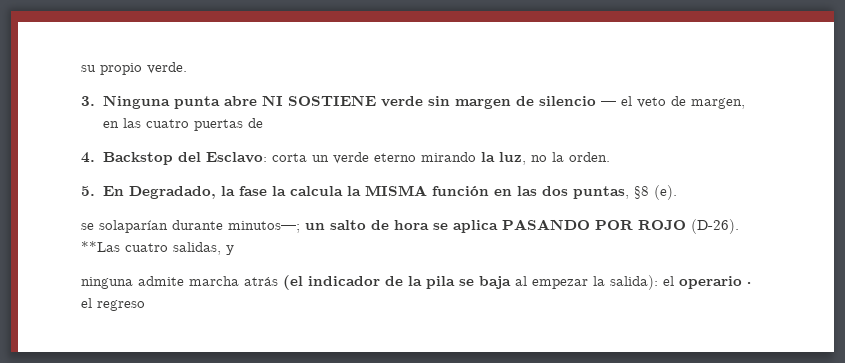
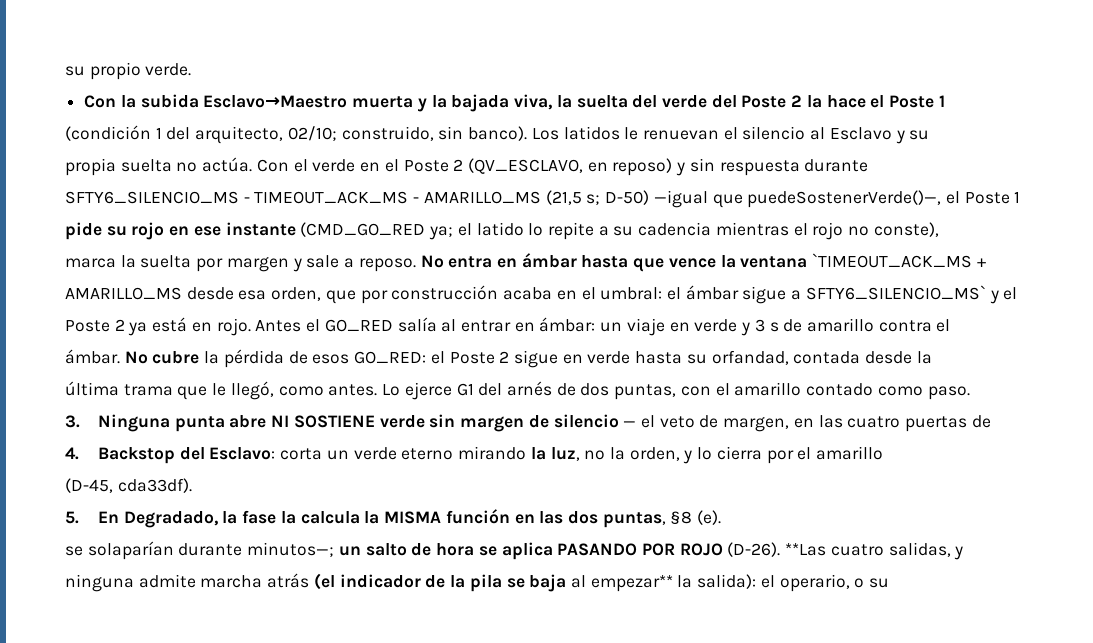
(187, 68) none -> [84,94,945,112] [65,125,930,144] [65,157,869,176] [65,190,1021,208] [65,222,939,240] [65,253,986,272] [65,285,1018,304] [65,317,951,336] [65,349,932,368] [65,381,970,400] // Con la subida Esclavo→Maestro muerta y la bajada viva, la suelta del verde del Poste 2 la hace el Poste 1 // (condición 1 del arquitecto, 02/10; construido, sin banco). Los latidos le renuevan el silencio al Esclavo y su // propia suelta no actúa. Con el verde en el Poste 2 (QV_ESCLAVO, en reposo) y sin respuesta durante // SFTY6_SILENCIO_MS - TIMEOUT_ACK_MS - AMARILLO_MS (21,5 s; D-50) —igual que puedeSostenerVerde()—, el Poste 1 // pide su rojo en ese instante (CMD_GO_RED ya; el latido lo repite a su cadencia mientras el rojo no conste), // marca la suelta por margen y sale a reposo. No entra en ámbar hasta que vence la ventana `TIMEOUT_ACK_MS + // AMARILLO_MS desde esa orden, que por construcción acaba en el umbral: el ámbar sigue a SFTY6_SILENCIO_MS` y el // Poste 2 ya está en rojo. Antes el GO_RED salía al entrar en ámbar: un viaje en verde y 3 s de amarillo contra el // ámbar. No cubre la pérdida de esos GO_RED: el Poste 2 sigue en verde hasta su orfandad, contada desde la // última trama que le llegó, como antes. Lo ejerce G1 del arnés de dos puntas, con el amarillo contado como paso.
[568,152,610,162] orden. -> [629,446,884,464] [65,478,192,493] orden, y lo cierra por el amarillo // (D-45, cda33df).
[532,279,588,289] empezar -> [590,575,673,592] empezar**
[679,276,751,289] [81,298,145,311] operario · el regreso -> [779,574,890,592] operario, o su

